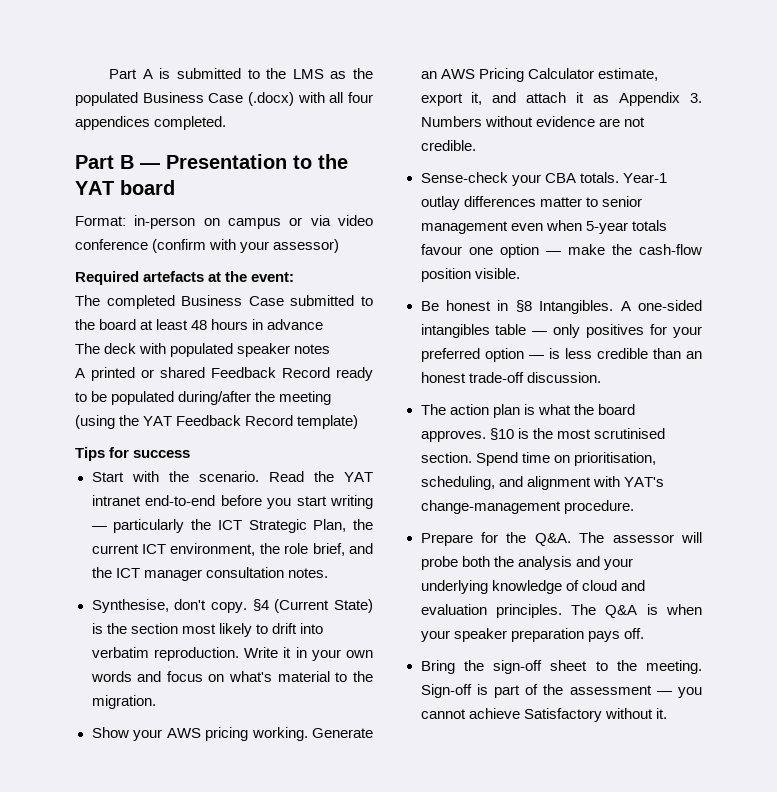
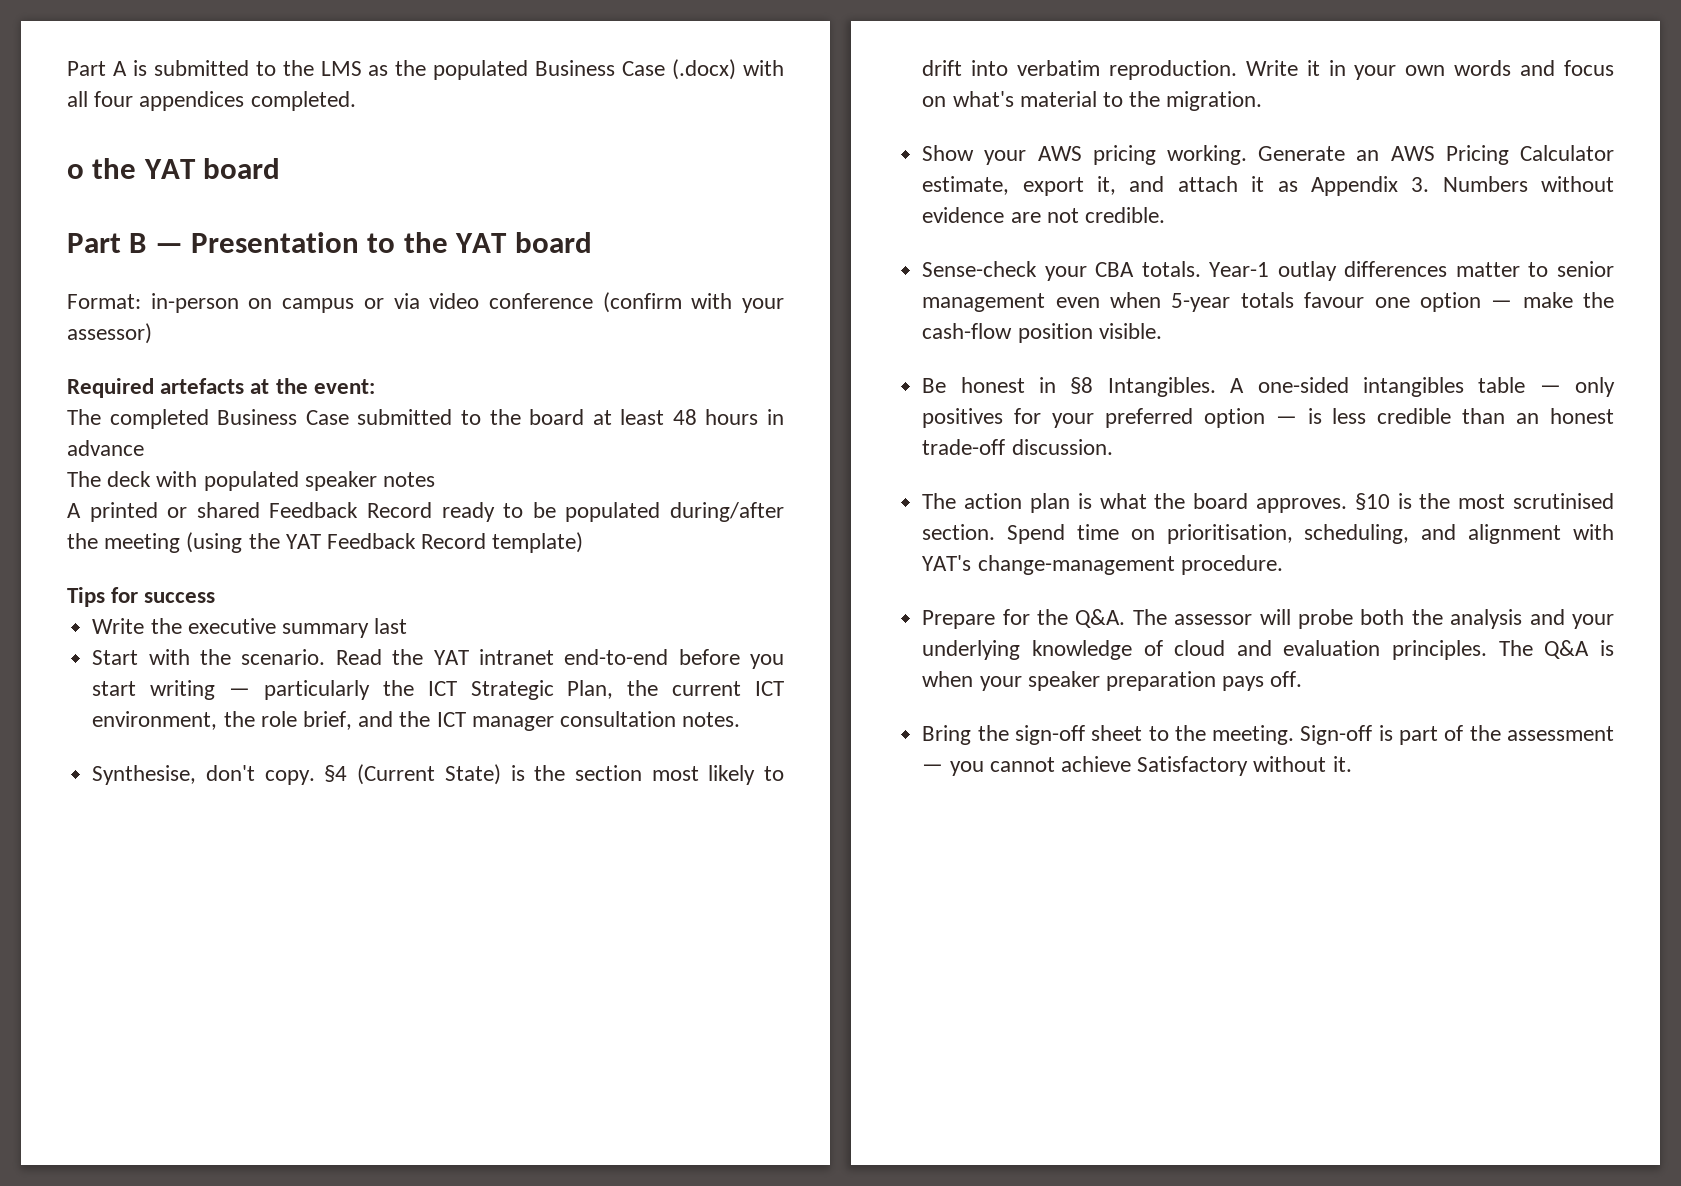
(227, 123) none -> [67,158,281,179] // o the YAT board
(191, 454) none -> [92,618,408,638] // Write the executive summary last

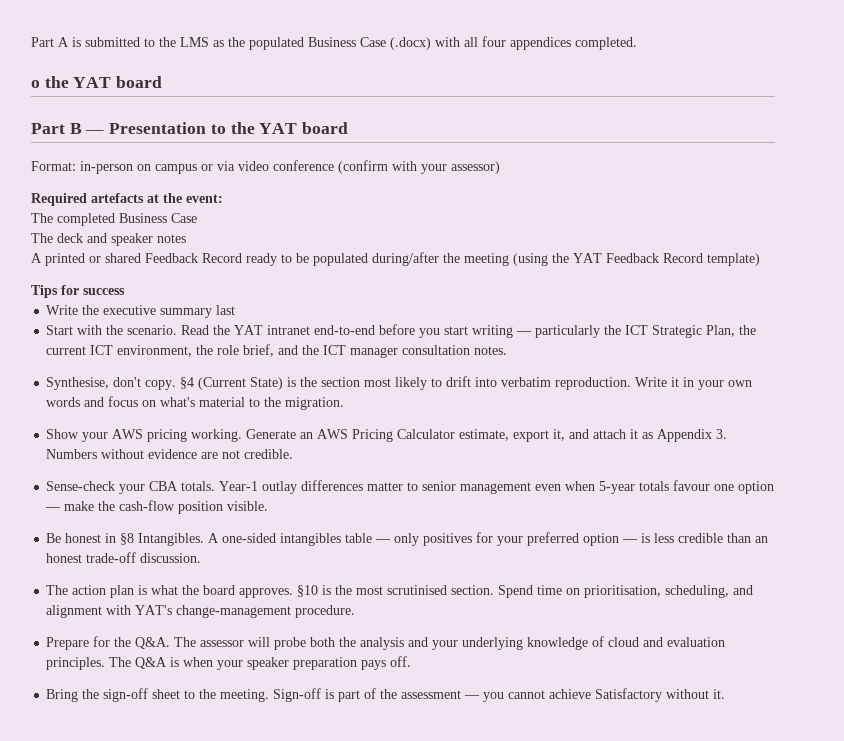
[357,409,785,425] [67,440,144,456] submitted to the board at least 48 hours in advance -> (197, 218) none
[156,471,299,491] with populated -> [87,233,107,243] and

